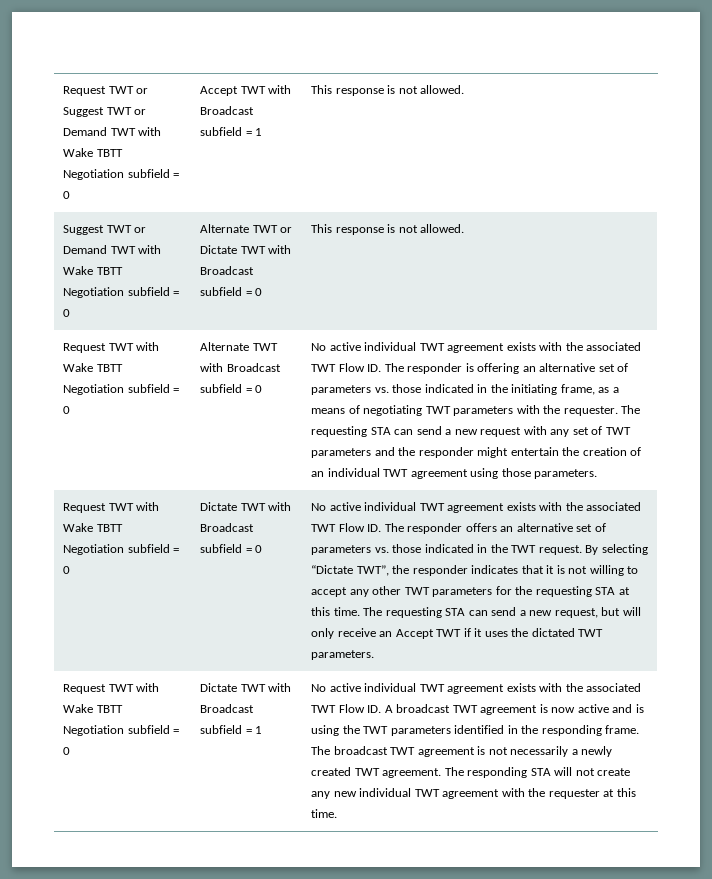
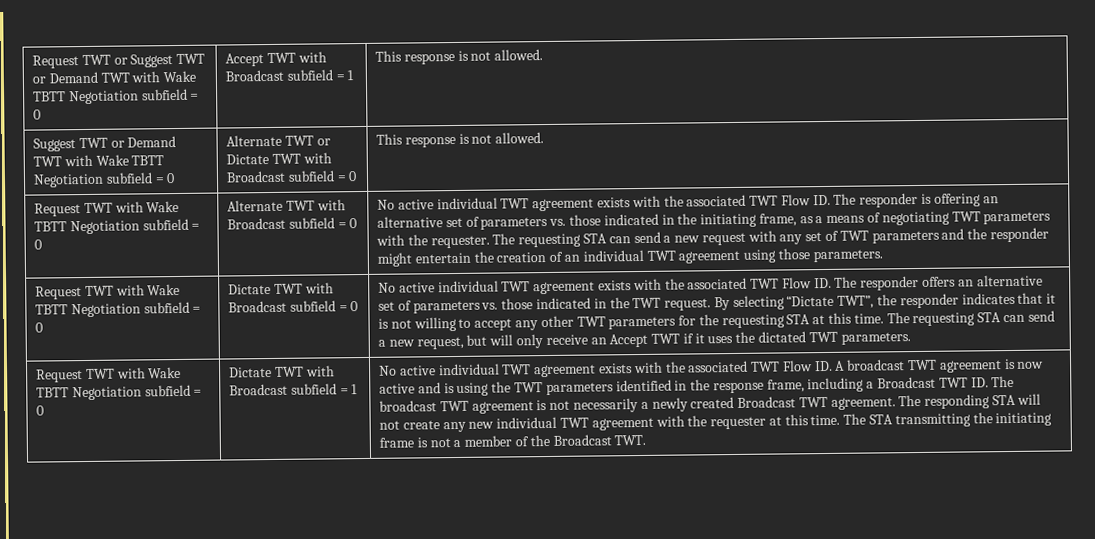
[541,725,640,736] responding frame. -> [712,376,989,394] response frame, including a Broadcast TWT ID.
(352, 771) none -> [737,396,797,408] Broadcast
(338, 813) none -> [843,412,1053,428] [379,434,647,448] The STA transmitting the initiating frame is not a member of the Broadcast TWT.

